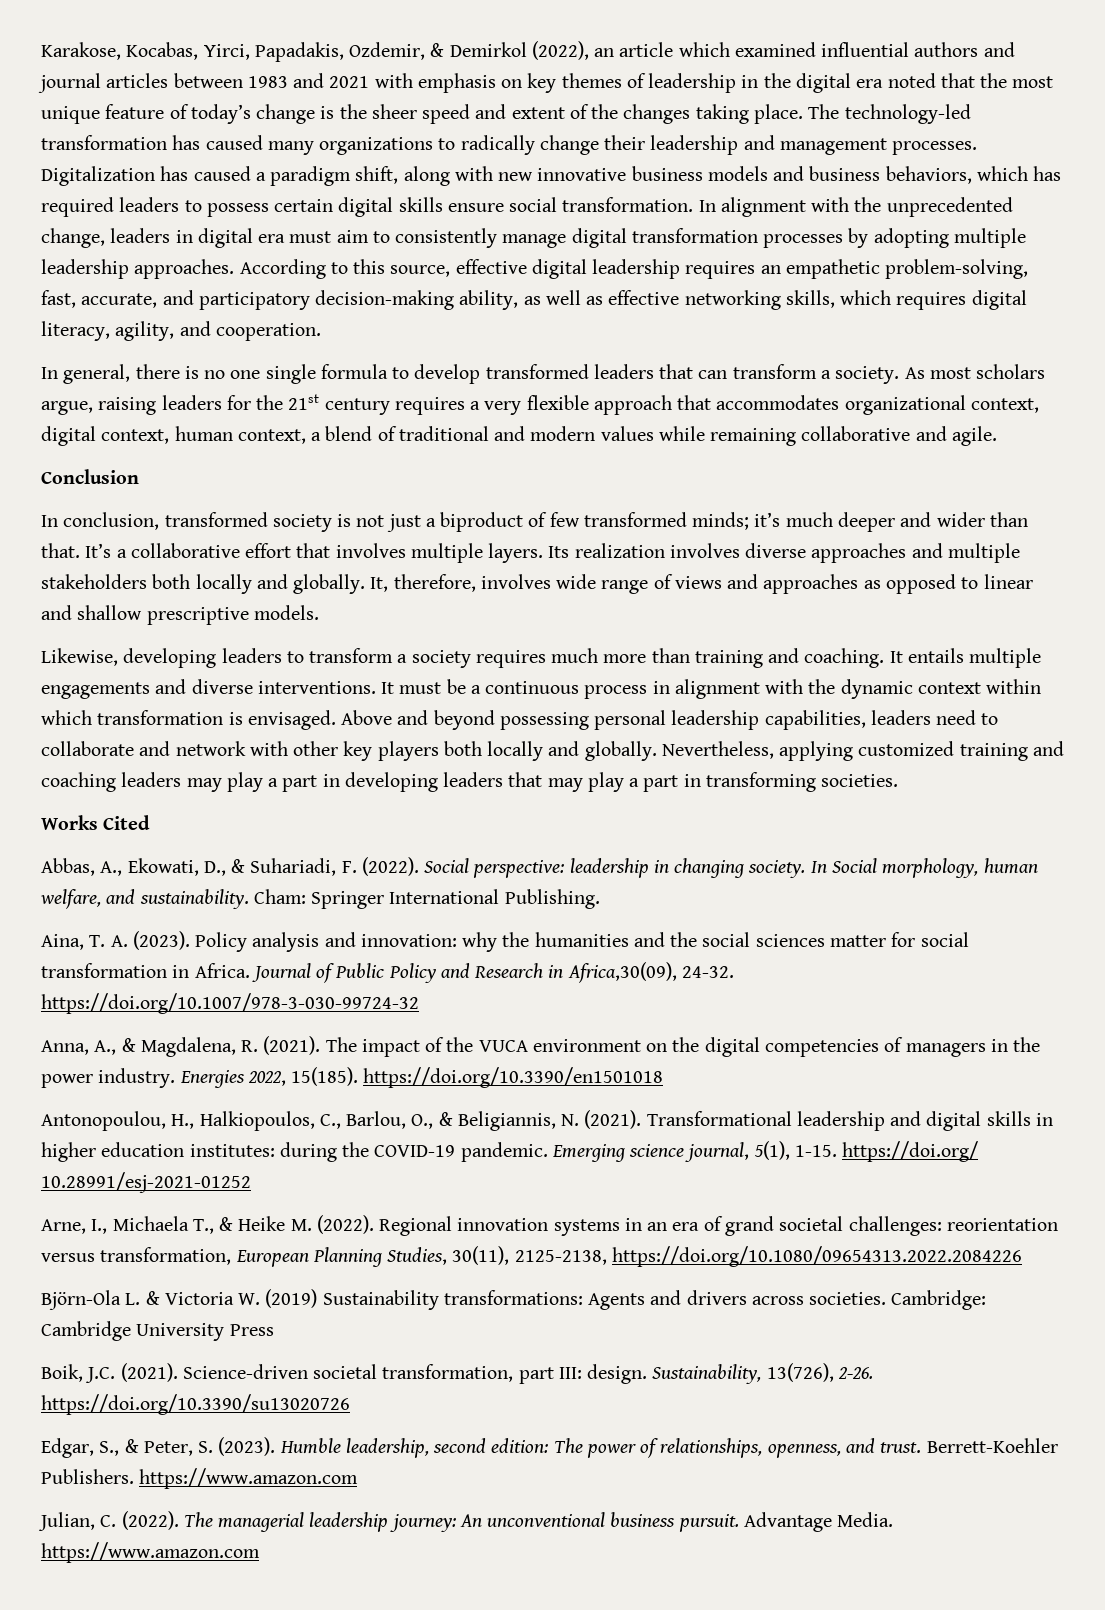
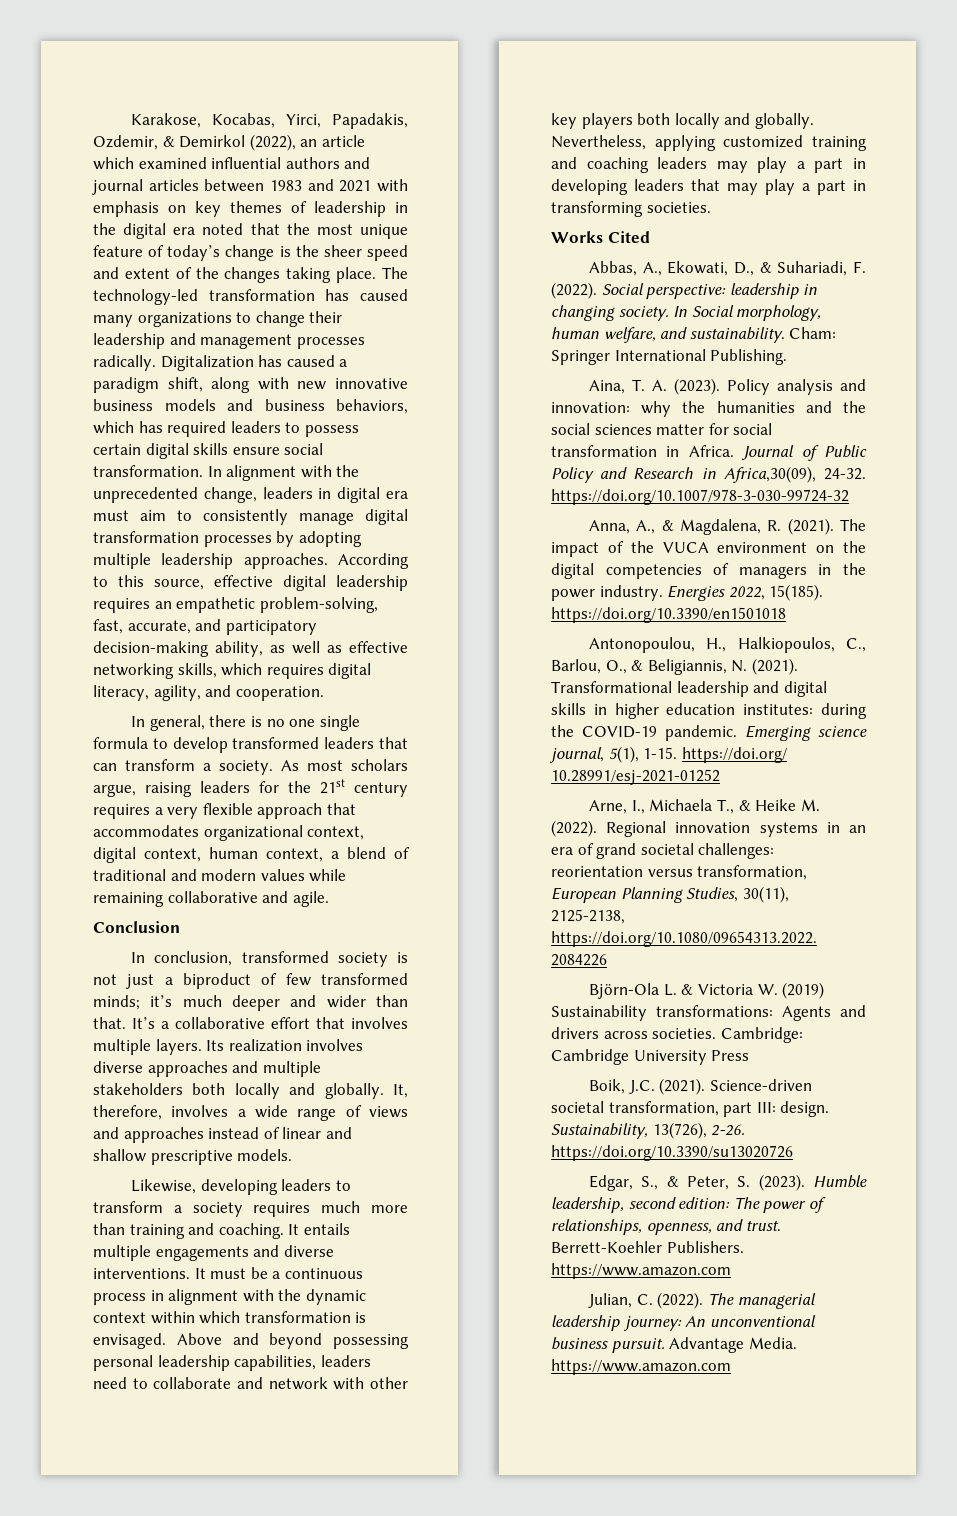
[460,135,535,155] radically -> (252, 317) none
[892,141,978,155] processes. -> [296,337,365,349] [93,355,156,371] processes radically.
(551, 581) none -> [237,1109,246,1117] a
[863,574,979,594] as opposed to -> [208,1127,280,1139] instead of

